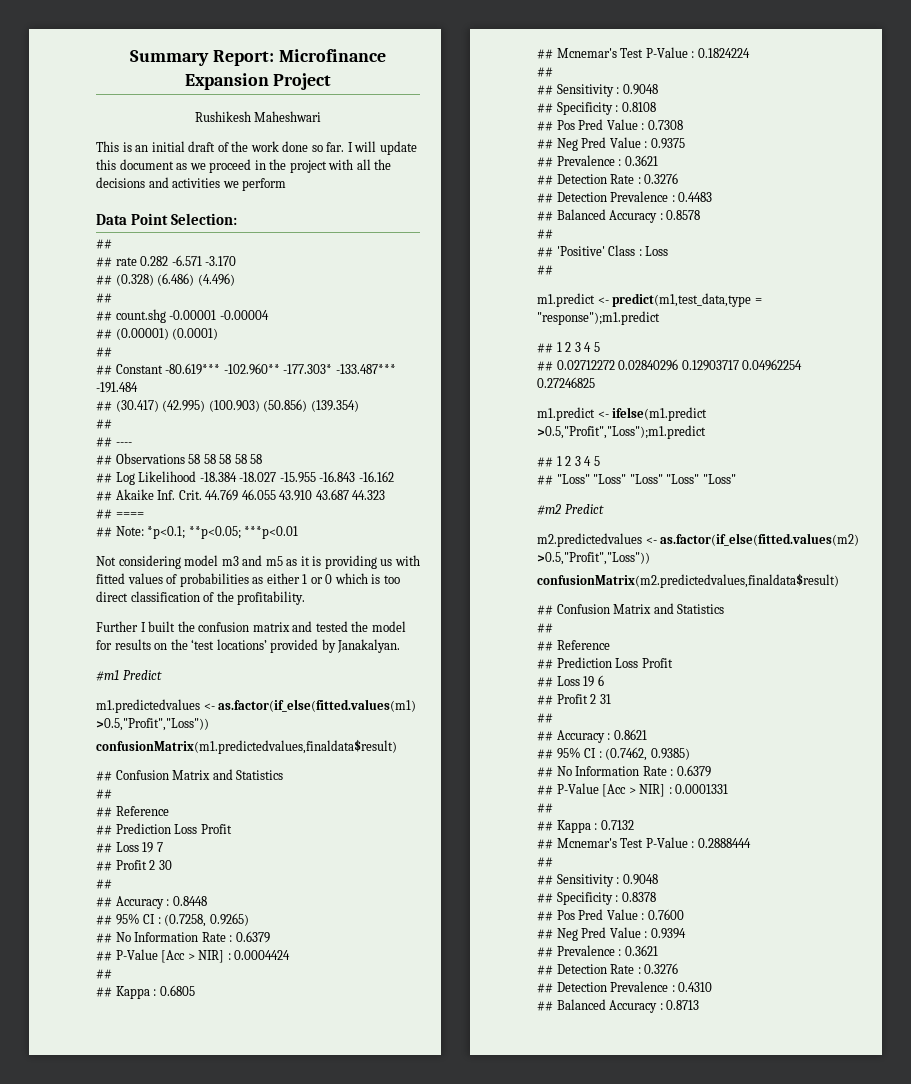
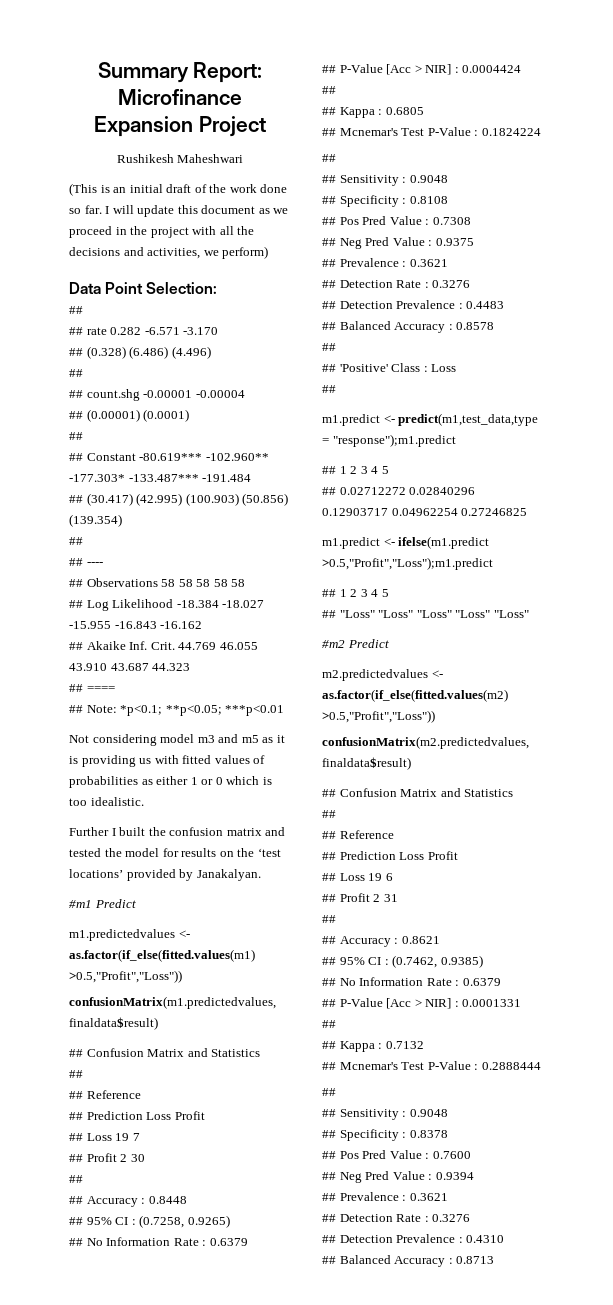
[96,141,119,152] This -> [69,183,97,196] (This
[172,178,287,191] activities we perform -> [147,246,269,259] activities, we perform)
[96,591,306,605] direct classification of the profitability. -> [90,797,144,806] idealistic.

